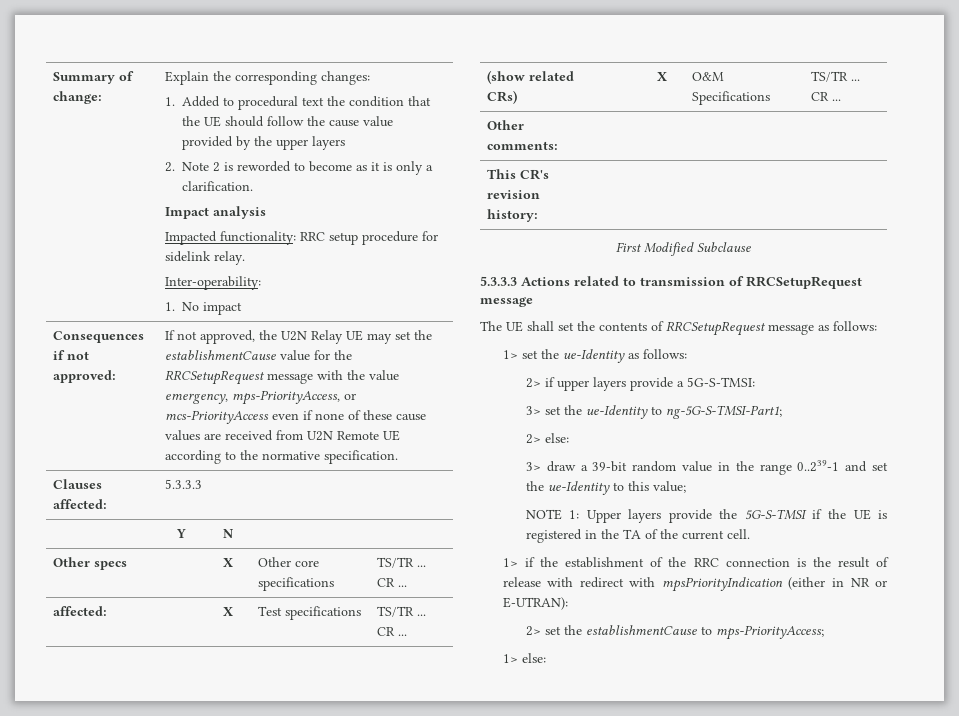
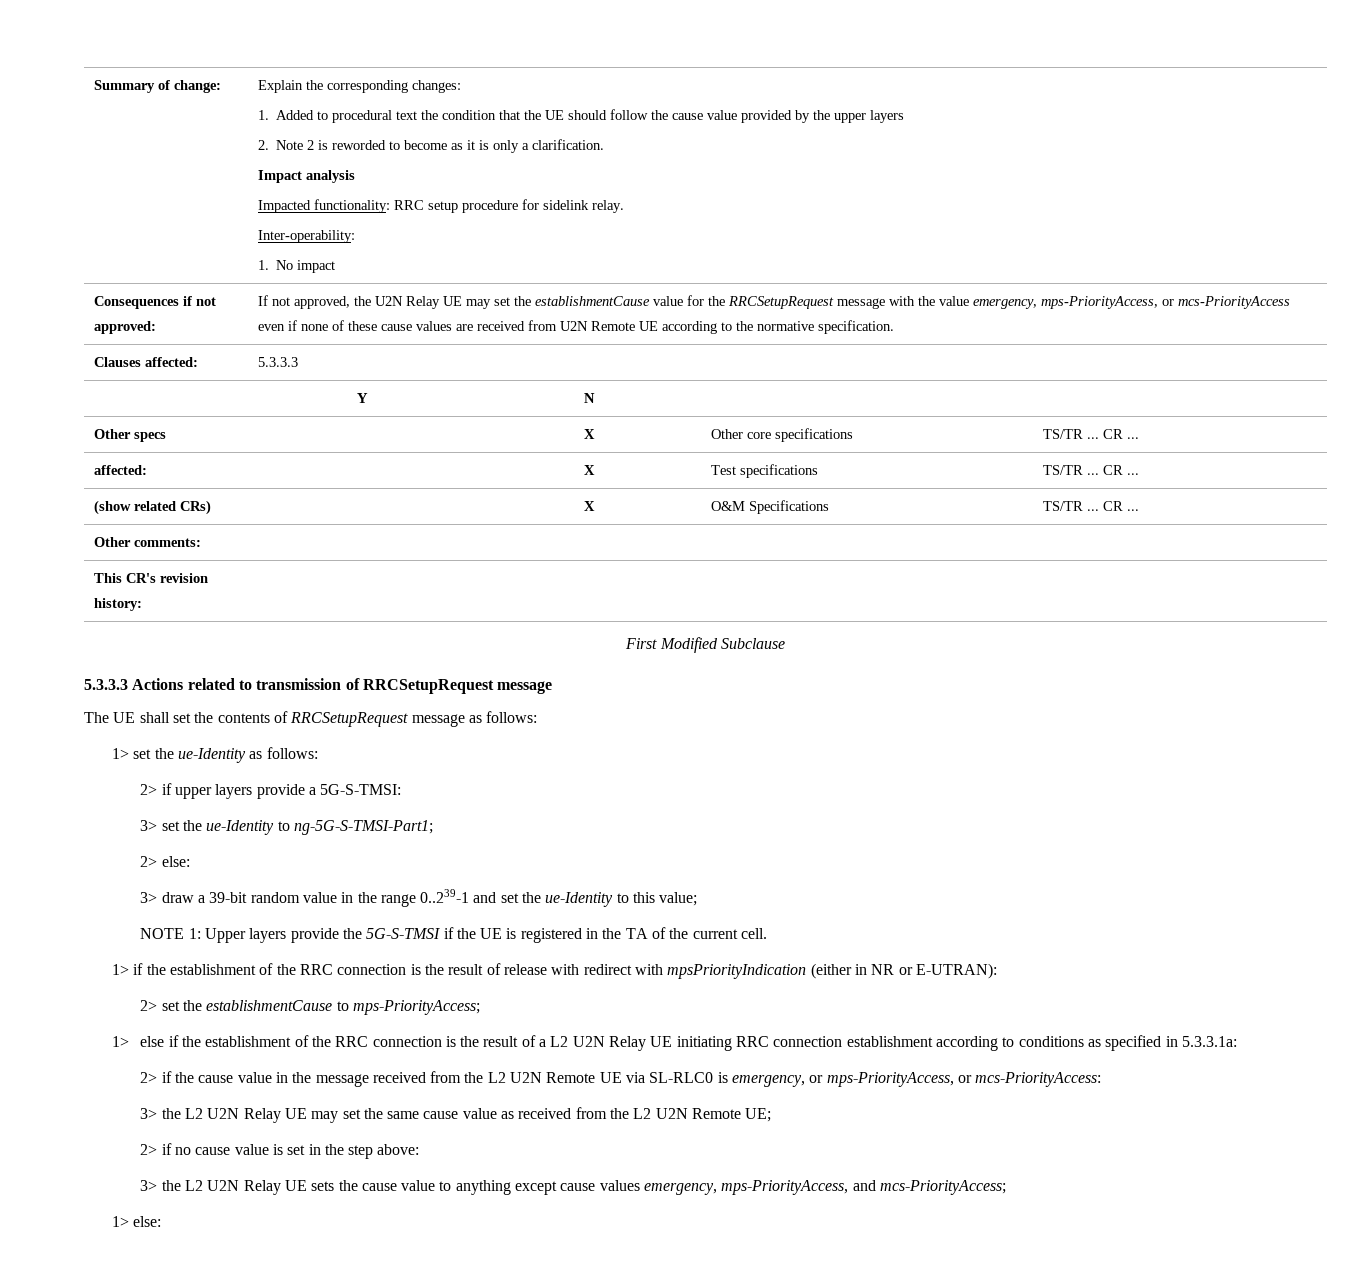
(824, 632) none -> [112,1035,1237,1051] [140,1071,1102,1087] [140,1107,772,1123] [140,1143,420,1159] [140,1180,1007,1195] // 1> else if the establishment of the RRC connection is the result of a L2 U2N Relay UE initiating RRC connection establishment according to conditions as specified in 5.3.3.1a: // 2> if the cause value in the message received from the L2 U2N Remote UE via SL-RLC0 is emergency, or mps-PriorityAccess, or mcs-PriorityAccess: // 3> the L2 U2N Relay UE may set the same cause value as received from the L2 U2N Remote UE; // 2> if no cause value is set in the step above: // 3> the L2 U2N Relay UE sets the cause value to anything except cause values emergency, mps-PriorityAccess, and mcs-PriorityAccess;

